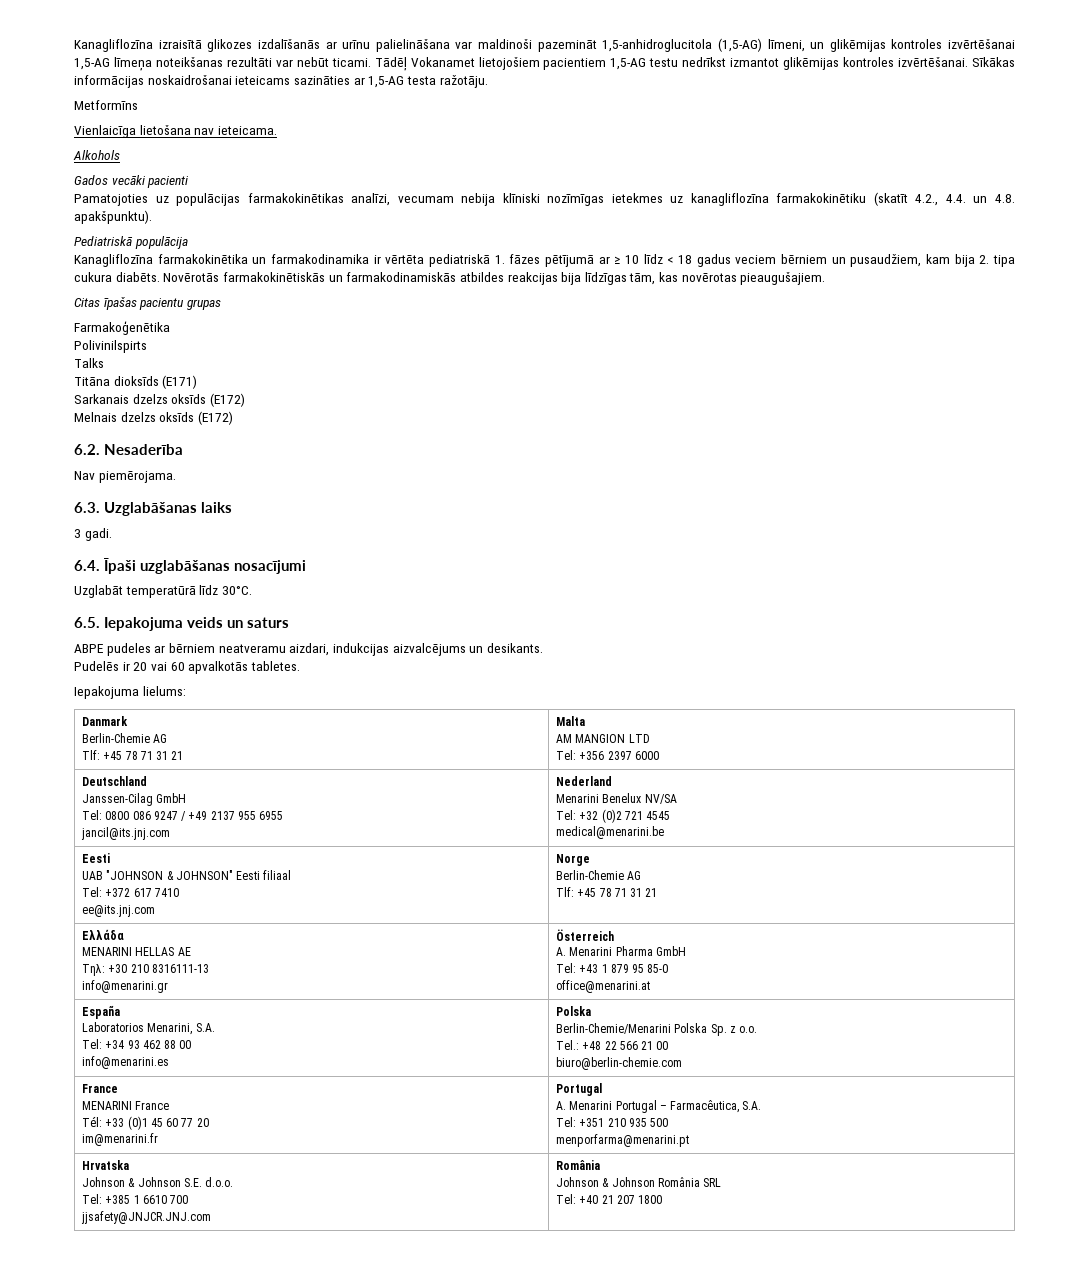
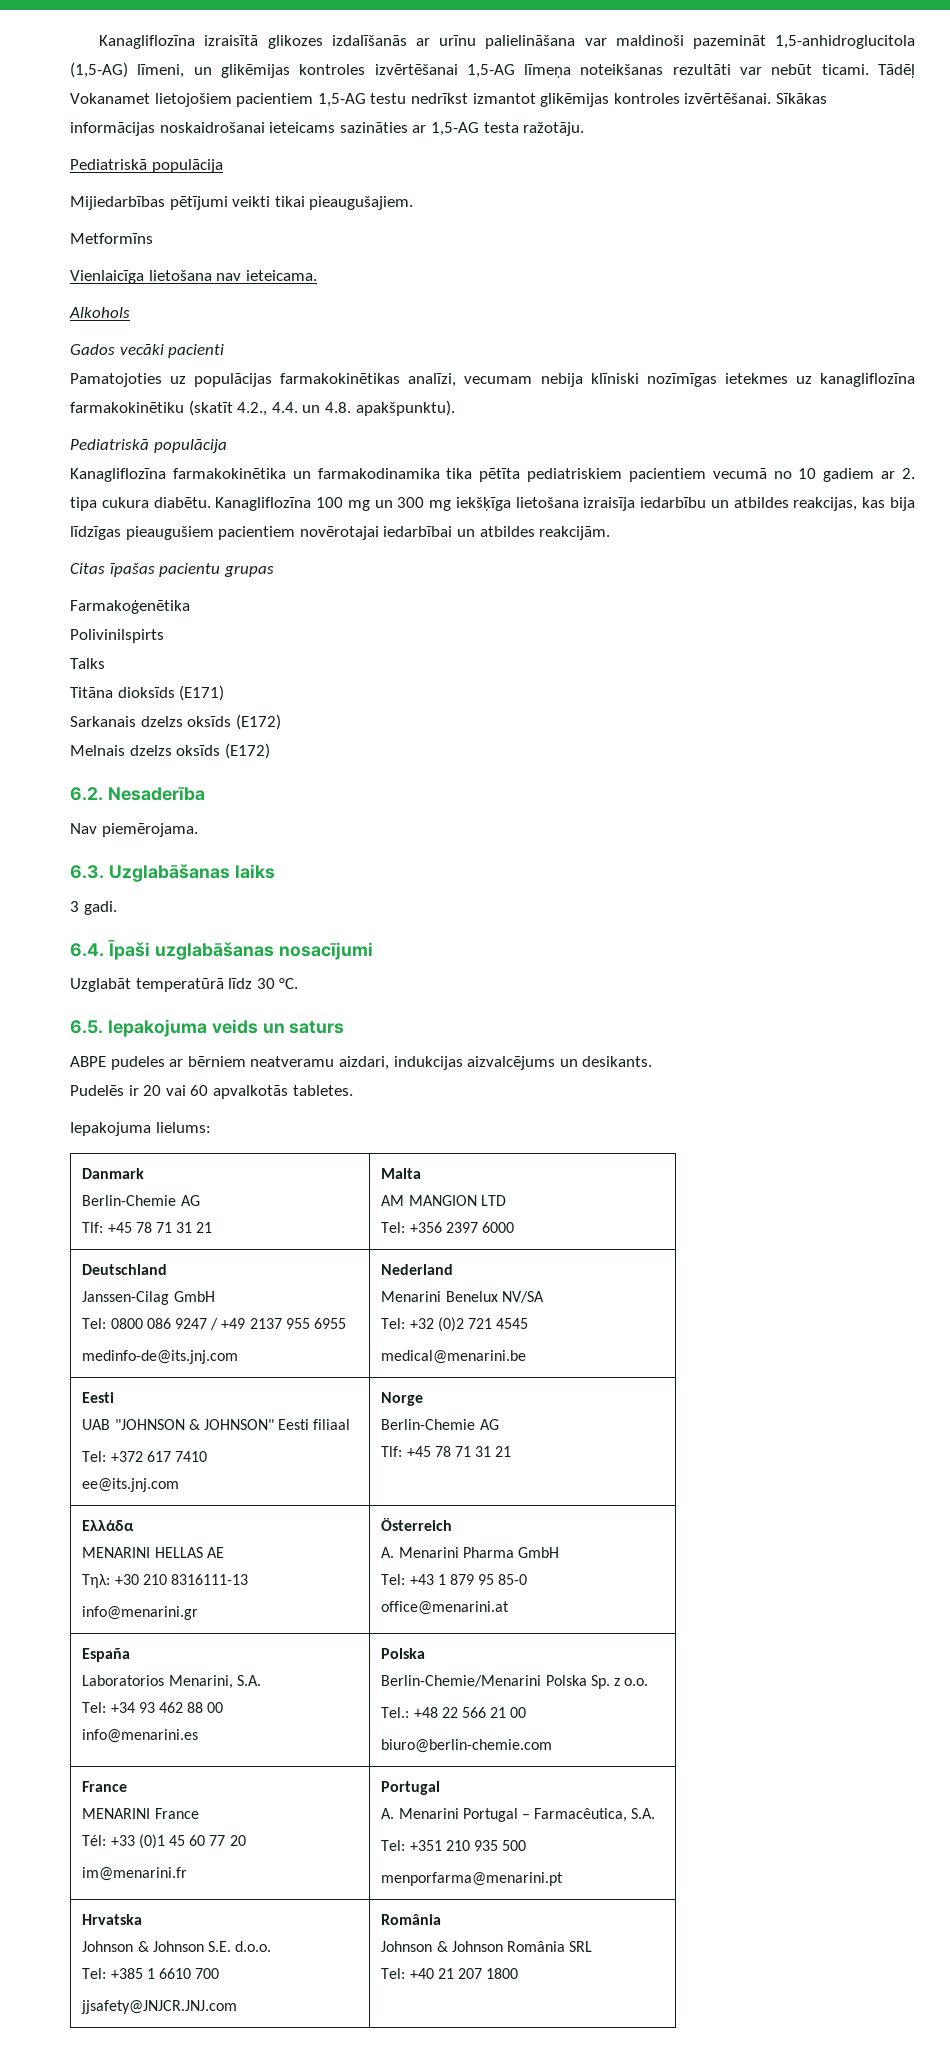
(488, 81) none -> [70,159,223,173] [70,196,414,210] // Pediatriskā populācija // Mijiedarbības pētījumi veikti tikai pieaugušajiem.
[373,254,1015,267] [74,272,826,285] ir vērtēta pediatriskā 1. fāzes pētījumā ar ≥ 10 līdz < 18 gadus veciem bērniem un pusaudžiem, kam bija 2. tipa cukura diabēts. Novērotās farmakokinētiskās un farmakodinamiskās atbildes reakcijas bija līdzīgas tām, kas novērotas pieaugušajiem. -> [446,468,915,482] [70,497,915,511] [70,526,611,540] tika pētīta pediatriskiem pacientiem vecumā no 10 gadiem ar 2. tipa cukura diabētu. Kanagliflozīna 100 mg un 300 mg iekšķīga lietošana izraisīja iedarbību un atbildes reakcijas, kas bija līdzīgas pieaugušiem pacientiem novērotajai iedarbībai un atbildes reakcijām.
[221,586,252,595] 30°C. -> [256,978,299,989] 30 °C.
[81,827,171,840] jancil@its.jnj.com -> [82,1350,239,1364] medinfo-de@its.jnj.com

